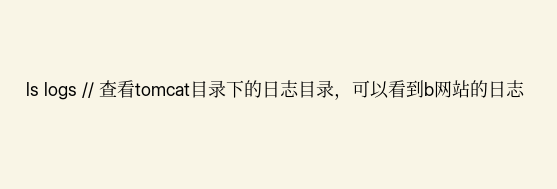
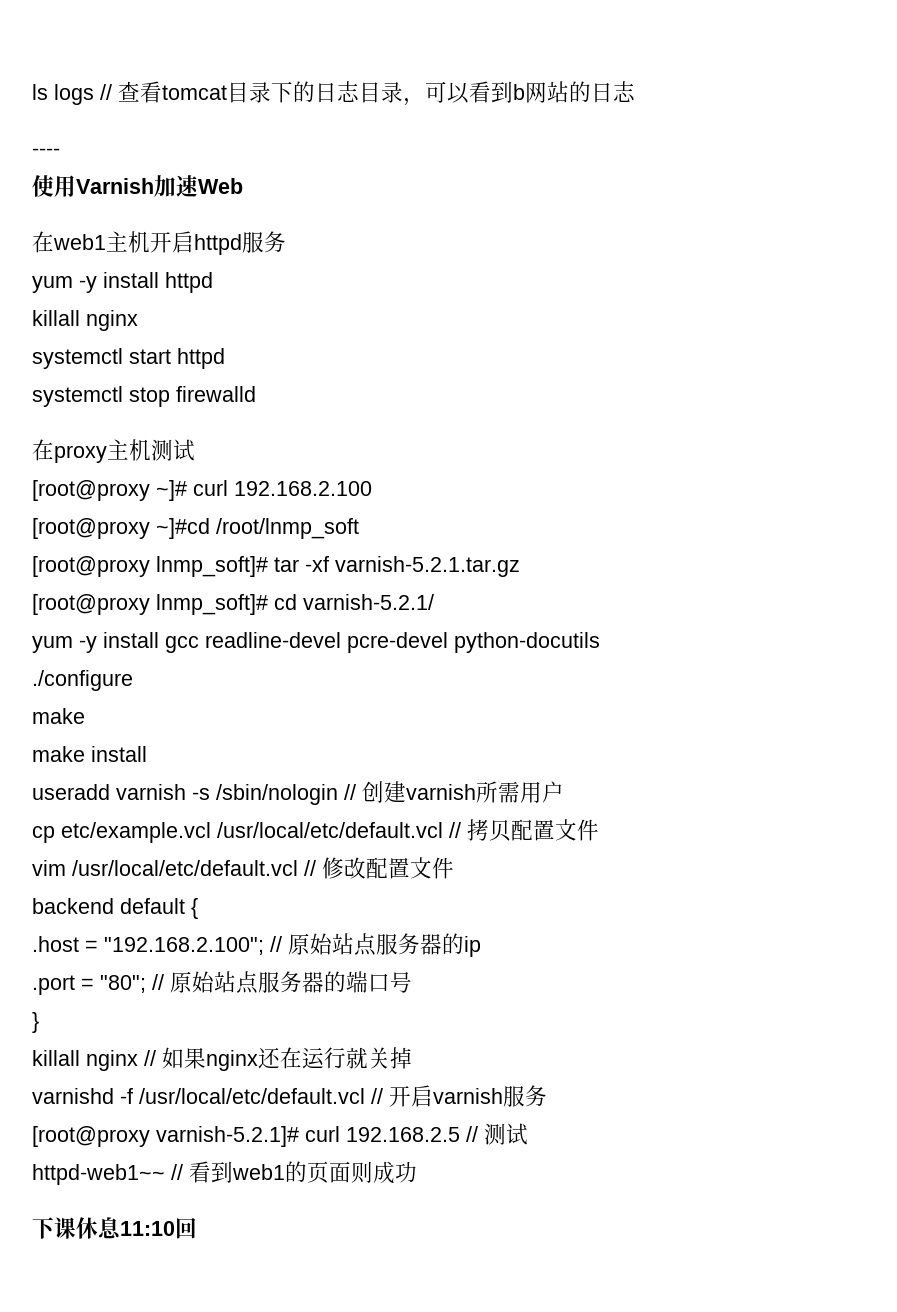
(525, 89) none -> [32,148,60,156] [32,175,243,197] [32,231,286,255] [32,272,213,293] [32,310,138,331] [32,348,225,369] [32,386,256,407] [32,439,195,463] [32,480,372,501] [32,518,359,539] [32,556,520,577] [32,594,434,615] [32,632,600,653] [32,670,133,691] [32,708,85,724] [32,746,147,762] [32,781,564,805] [32,819,599,843] [32,857,454,879] [32,898,198,919] [32,933,481,957] [32,971,412,995] [32,1012,39,1033] [32,1047,412,1071] [32,1085,547,1107] [32,1123,528,1147] [32,1161,417,1185] [32,1217,197,1239] // ---- // 使用Varnish加速Web // 在web1主机开启httpd服务 // yum -y install httpd // killall nginx // systemctl start httpd // systemctl stop firewalld // 在proxy主机测试 // [root@proxy ~]# curl 192.168.2.100 // [root@proxy ~]#cd /root/lnmp_soft // [root@proxy lnmp_soft]# tar -xf varnish-5.2.1.tar.gz // [root@proxy lnmp_soft]# cd varnish-5.2.1/ // yum -y install gcc readline-devel pcre-devel python-docutils // ./configure // make // make install // useradd varnish -s /sbin/nologin // 创建varnish所需用户 // cp etc/example.vcl /usr/local/etc/default.vcl // 拷贝配置文件 // vim /usr/local/etc/default.vcl // 修改配置文件 // backend default { // .host = "192.168.2.100"; // 原始站点服务器的ip // .port = "80"; // 原始站点服务器的端口号 // } // killall nginx // 如果nginx还在运行就关掉 // varnishd -f /usr/local/etc/default.vcl // 开启varnish服务 // [root@proxy varnish-5.2.1]# curl 192.168.2.5 // 测试 // httpd-web1~~ // 看到web1的页面则成功 // 下课休息11:10回

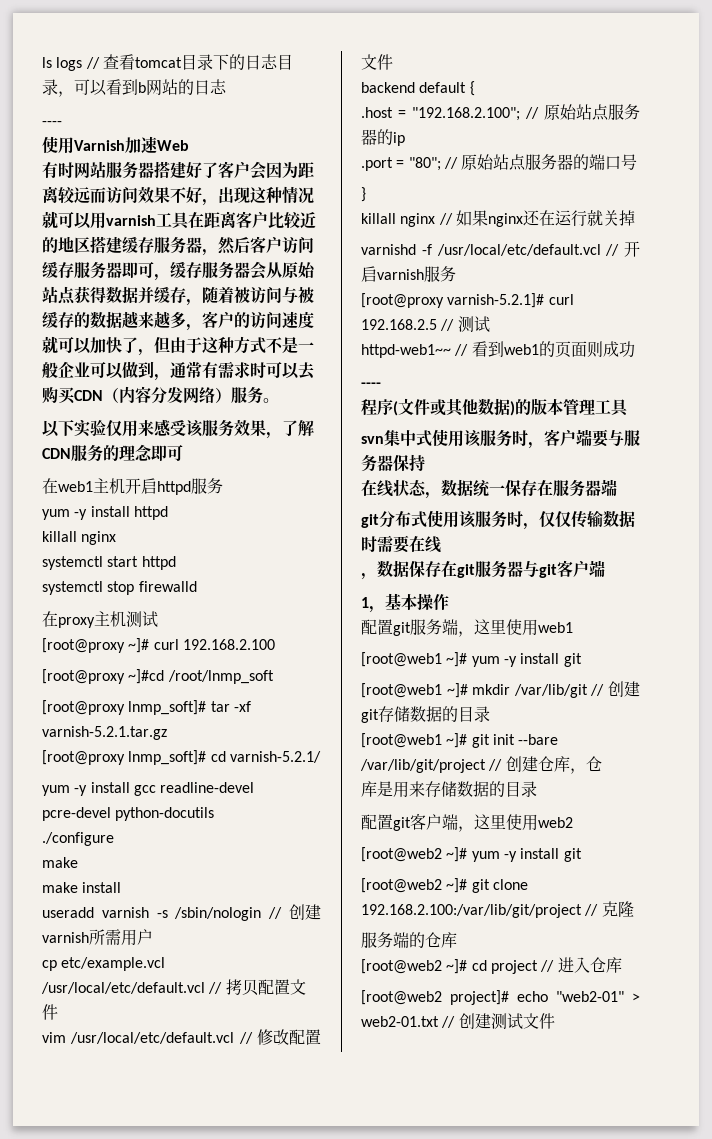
(243, 186) none -> [42,161,314,180] [42,186,314,206] [42,211,316,230] [42,236,314,256] [42,261,316,281] [42,286,314,306] [42,311,314,331] [42,336,314,356] [42,361,315,381] [42,386,279,404] [42,419,314,439] [42,444,183,462] // 有时网站服务器搭建好了客户会因为距离较远而访问效果不好，出现这种情况就可以用varnish工具在距离客户比较近的地区搭建缓存服务器，然后客户访问缓存服务器即可，缓存服务器会从原始站点获得数据并缓存，随着被访问与被缓存的数据越来越多，客户的访问速度就可以加快了，但由于这种方式不是一般企业可以做到，通常有需求时可以去购买CDN（内容分发网络）服务。 // 以下实验仅用来感受该服务效果，了解CDN服务的理念即可
[32,1217,197,1239] 下课休息11:10回 -> [361,382,381,388] [361,398,629,417] [361,429,640,449] [361,454,425,472] [361,479,617,499] [361,510,635,530] [361,535,441,553] [361,560,605,580] [361,593,449,613] [361,619,573,637] [361,652,582,667] [361,681,640,698] [361,706,490,723] [361,733,559,748] [360,756,602,774] [361,781,537,798] [361,813,573,832] [361,847,582,862] [361,878,528,893] [361,901,634,918] [361,932,457,948] [361,957,622,974] [361,990,640,1005] [361,1013,555,1029] ---- // 程序(文件或其他数据)的版本管理工具 // svn集中式使用该服务时，客户端要与服务器保持 // 在线状态，数据统一保存在服务器端 // git分布式使用该服务时，仅仅传输数据时需要在线 // ，数据保存在git服务器与git客户端 // 1，基本操作 // 配置git服务端，这里使用web1 // [root@web1 ~]# yum -y install git // [root@web1 ~]# mkdir /var/lib/git // 创建git存储数据的目录 // [root@web1 ~]# git init --bare /var/lib/git/project // 创建仓库，仓 // 库是用来存储数据的目录 // 配置git客户端，这里使用web2 // [root@web2 ~]# yum -y install git // [root@web2 ~]# git clone 192.168.2.100:/var/lib/git/project // 克隆 // 服务端的仓库 // [root@web2 ~]# cd project // 进入仓库 // [root@web2 project]# echo "web2-01" > web2-01.txt // 创建测试文件

